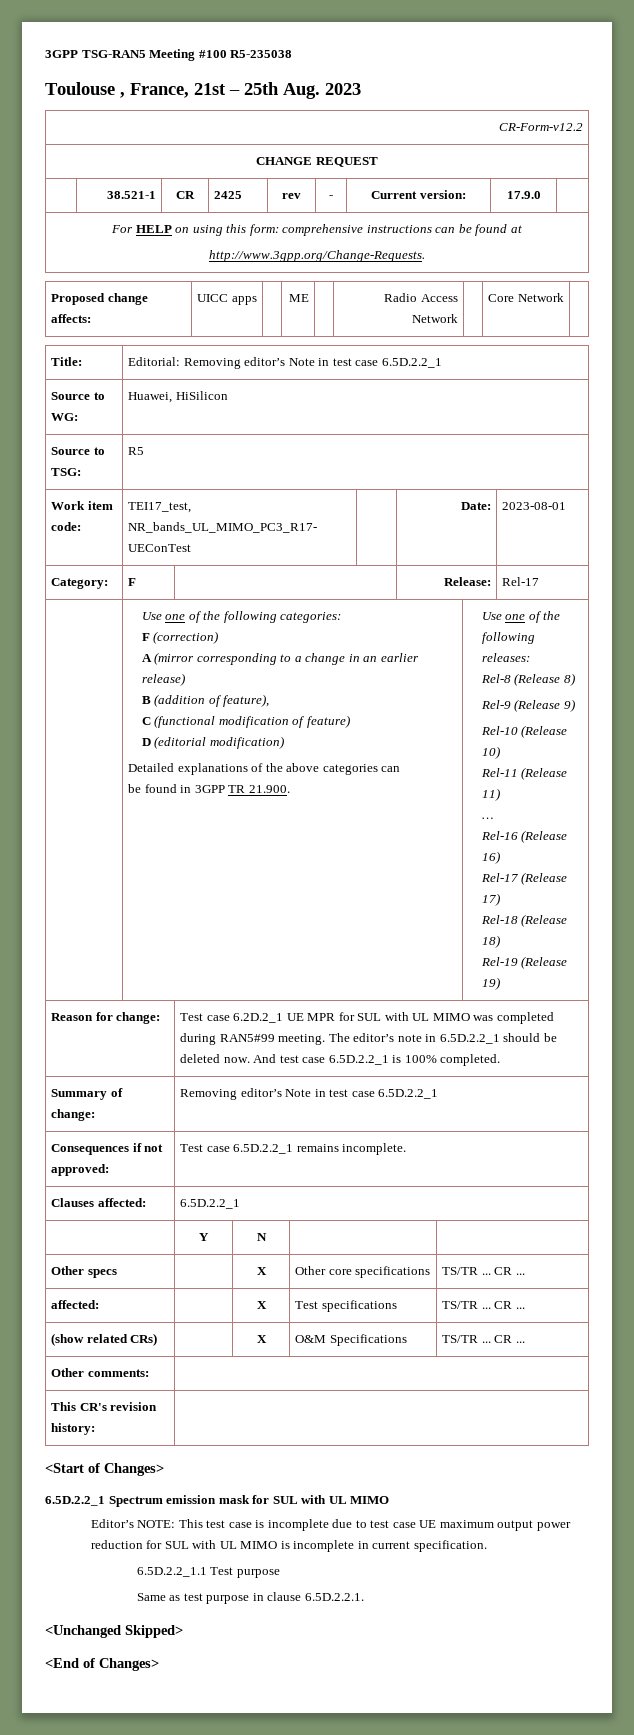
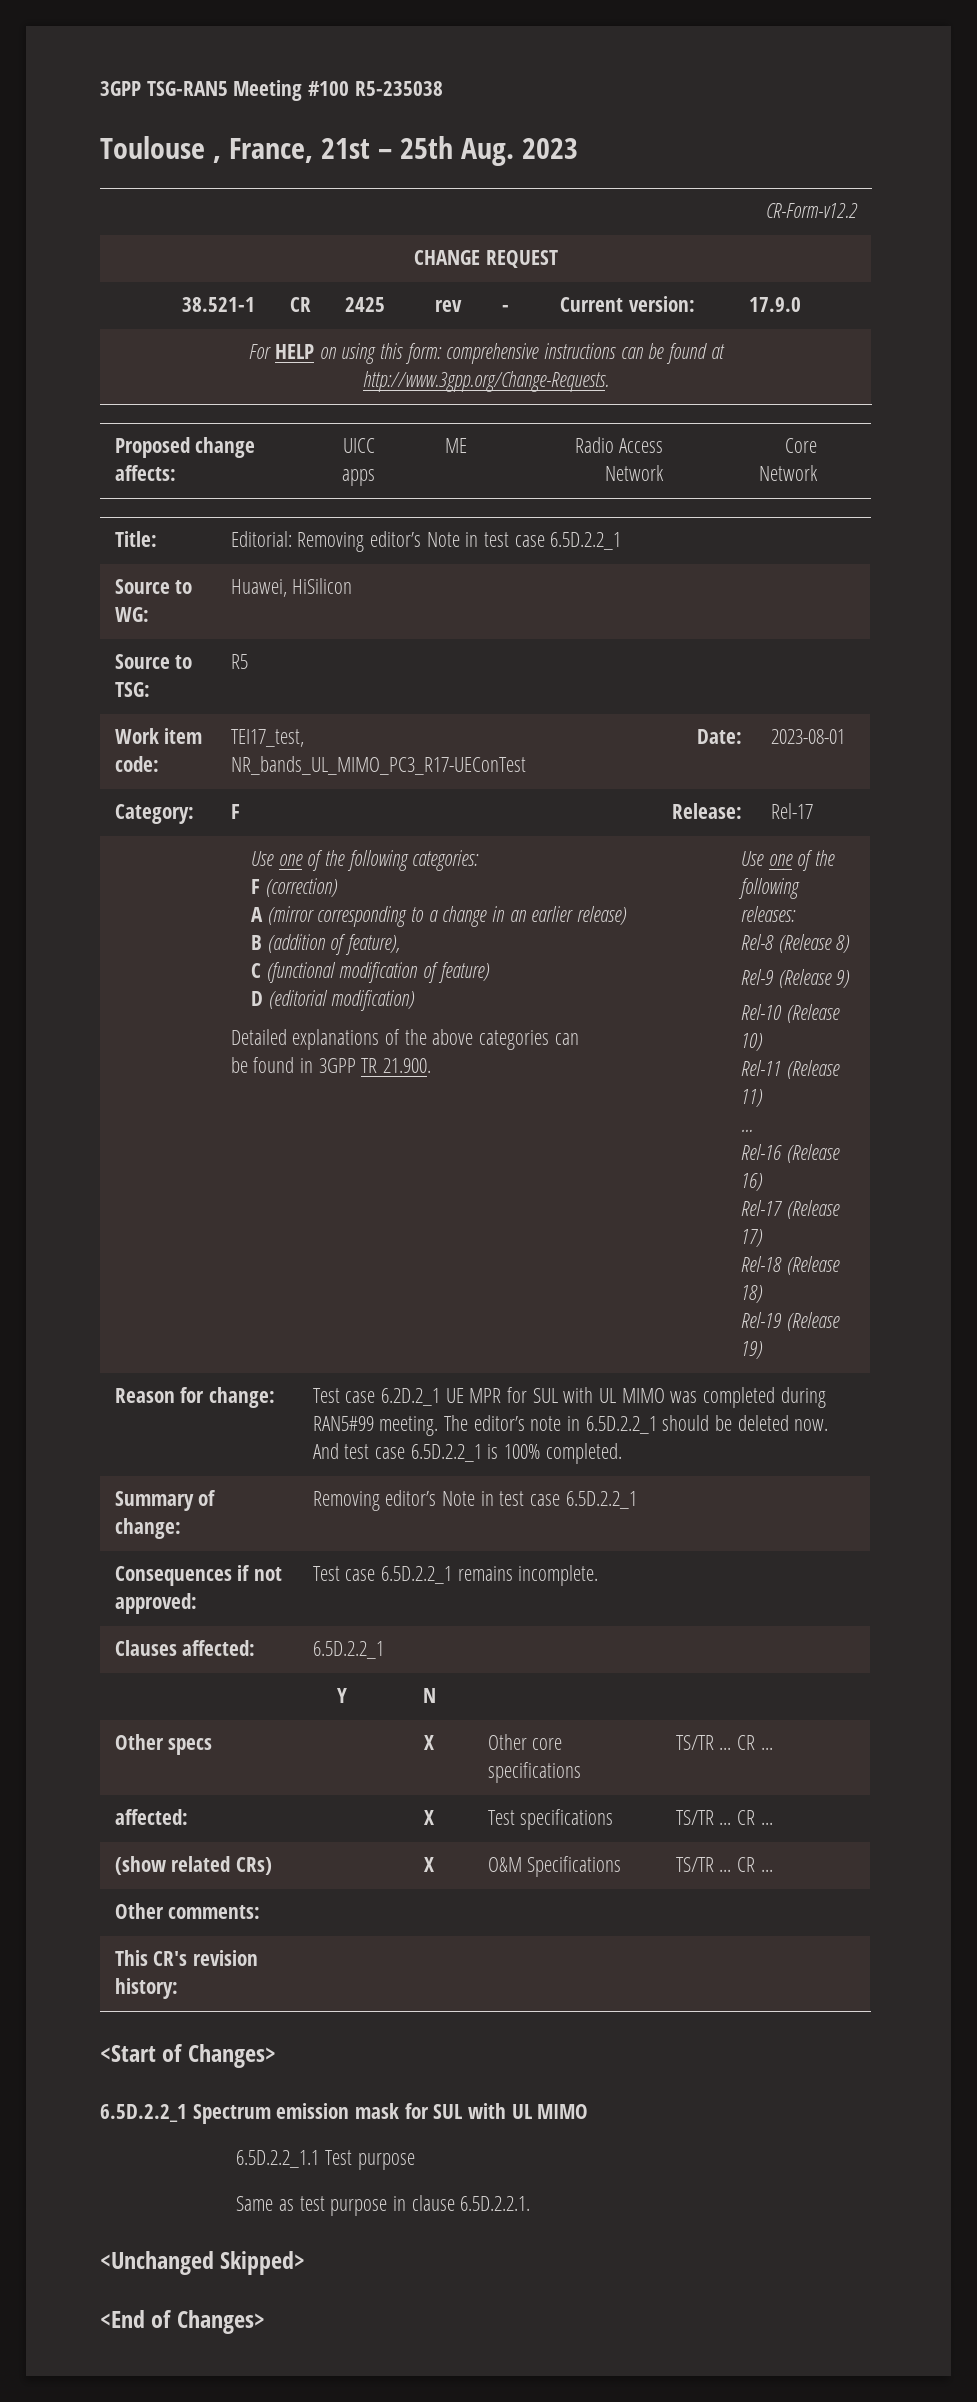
[90,1519,571,1531] [90,1540,487,1552] // Editor’s NOTE: This test case is incomplete due to test case UE maximum output power reduction for SUL with UL MIMO is incomplete in current specification. -> (589, 2111) none

